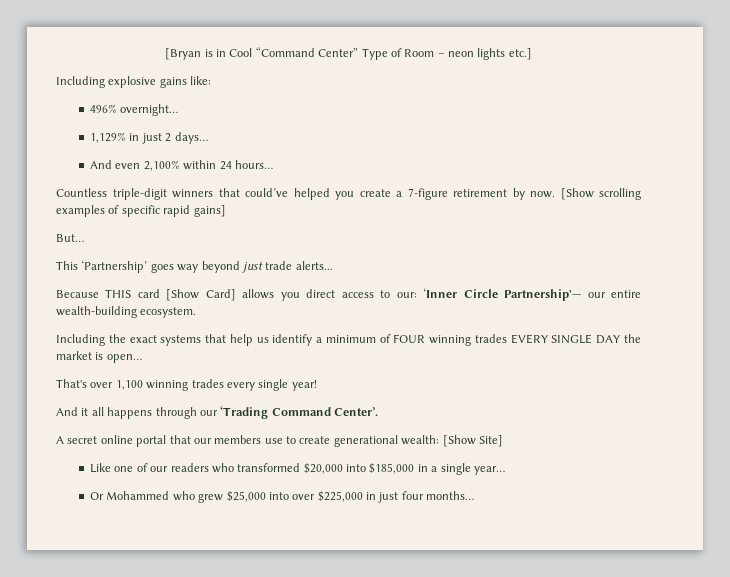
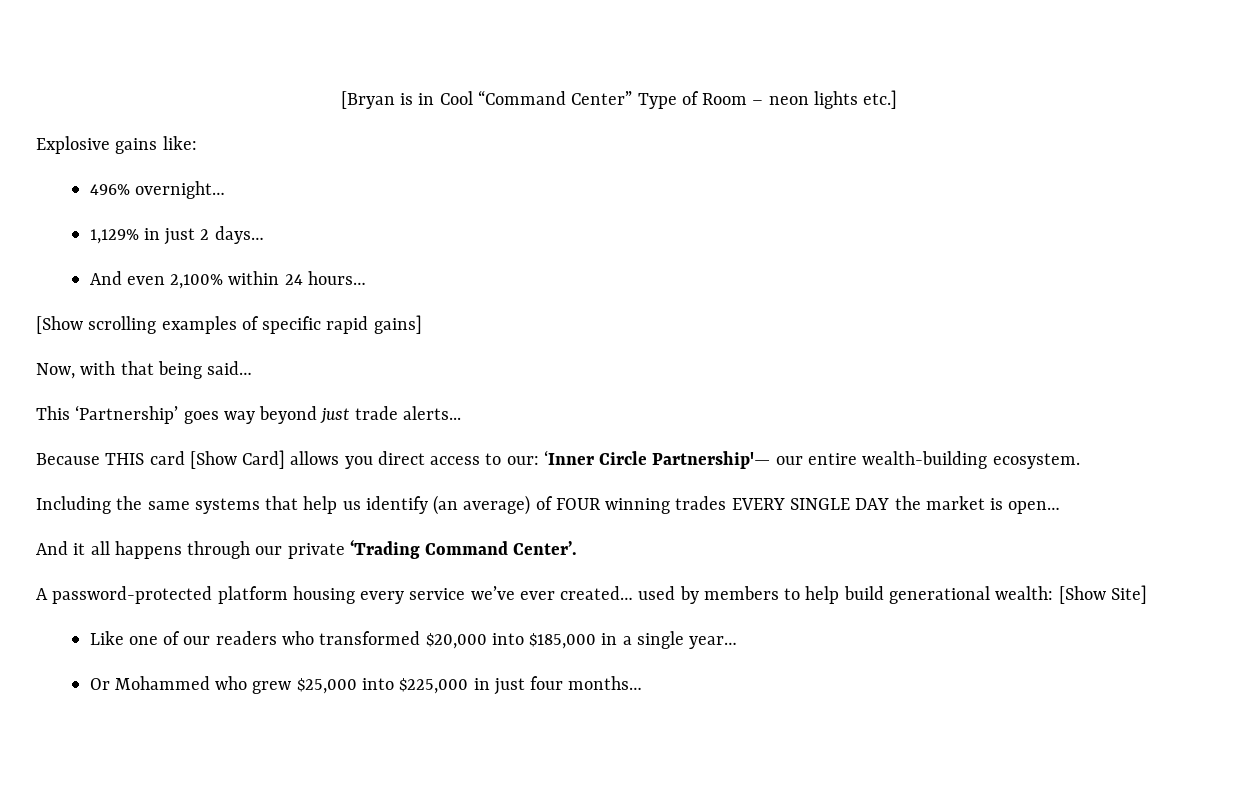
[56,76,157,88] Including explosive -> [36,136,110,154] Explosive
[56,188,555,200] Countless triple-digit winners that could’ve helped you create a 7-figure retirement by now. -> (366, 278) none
[56,234,84,242] But… -> [36,361,253,379] Now, with that being said…
[129,335,157,343] exact -> [147,501,190,510] same
[316,335,376,343] a minimum -> [433,495,531,515] (an average)
[56,379,317,391] // That's over 1,100 winning trades every single year! -> (1061, 507) none
(218, 413) none -> [287,543,345,559] private
[67,435,331,447] secret online portal that our members use to create -> [52,586,884,604] password-protected platform housing every service we’ve ever created… used by members to help build
[292,494,316,500] over -> (394, 684) none

